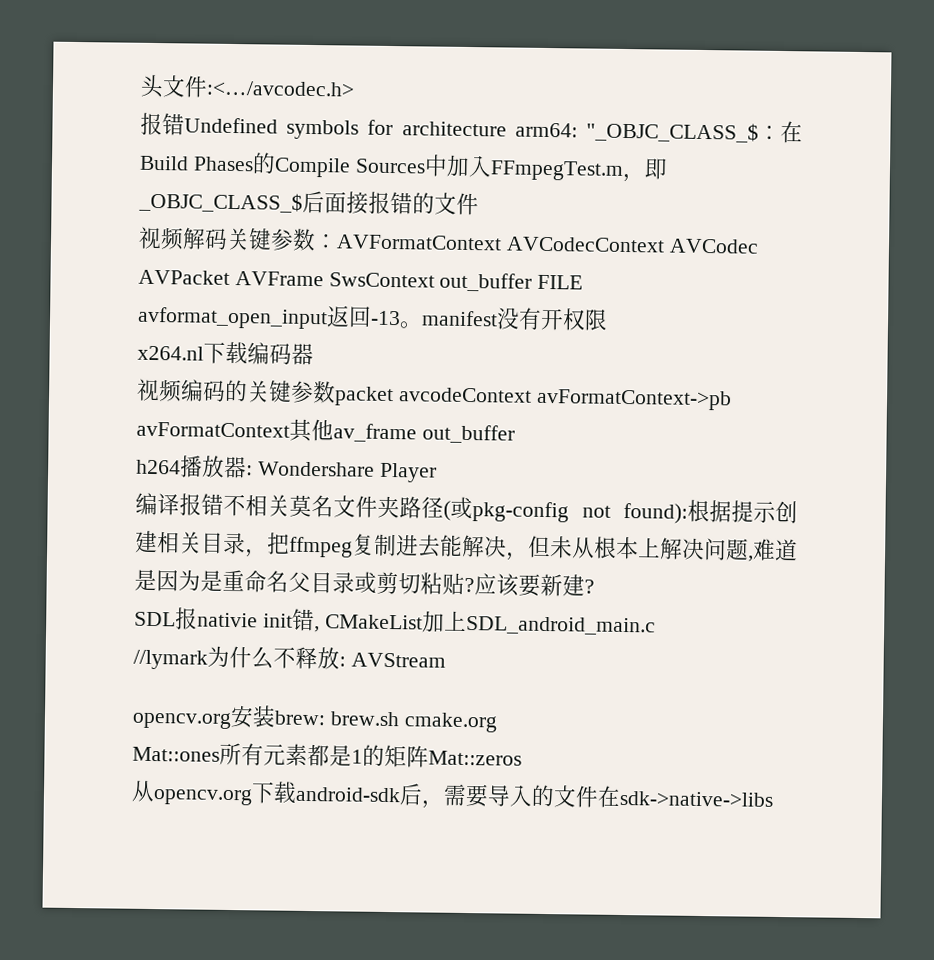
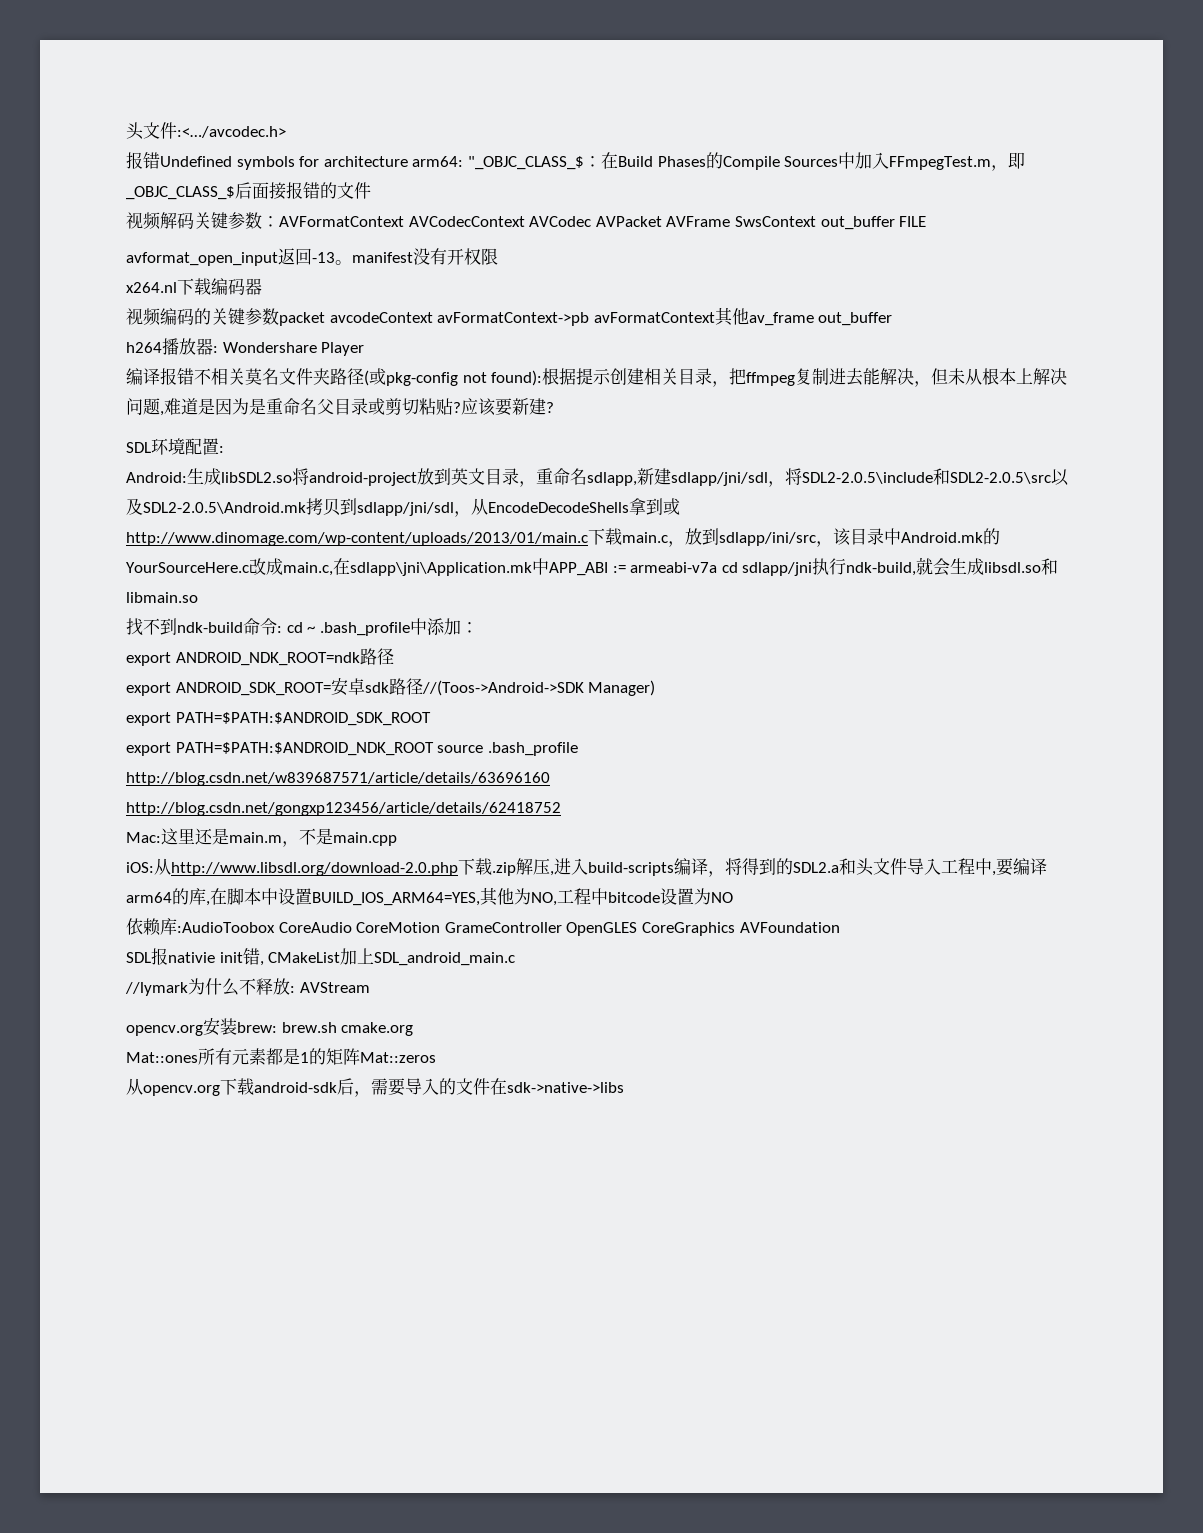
(595, 586) none -> [126,438,224,455] [126,468,1069,487] [126,498,680,517] [126,528,1000,547] [126,557,1059,576] [126,592,198,603] [126,618,478,636] [126,648,394,666] [126,678,656,696] [126,712,431,726] [126,742,578,756] [126,772,550,786] [126,802,561,816] [126,828,397,847] [126,858,1047,877] [126,887,733,906] [126,918,840,936] // SDL环境配置: // Android:生成libSDL2.so将android-project放到英文目录，重命名sdlapp,新建sdlapp/jni/sdl，将SDL2-2.0.5\include和SDL2-2.0.5\src以及SDL2-2.0.5\Android.mk拷贝到sdlapp/jni/sdl，从EncodeDecodeShells拿到或http://www.dinomage.com/wp-content/uploads/2013/01/main.c下载main.c，放到sdlapp/ini/src，该目录中Android.mk的YourSourceHere.c改成main.c,在sdlapp\jni\Application.mk中APP_ABI := armeabi-v7a cd sdlapp/jni执行ndk-build,就会生成libsdl.so和libmain.so // 找不到ndk-build命令: cd ~ .bash_profile中添加： // export ANDROID_NDK_ROOT=ndk路径 // export ANDROID_SDK_ROOT=安卓sdk路径//(Toos->Android->SDK Manager) // export PATH=$PATH:$ANDROID_SDK_ROOT // export PATH=$PATH:$ANDROID_NDK_ROOT source .bash_profile // http://blog.csdn.net/w839687571/article/details/63696160 // http://blog.csdn.net/gongxp123456/article/details/62418752 // Mac:这里还是main.m，不是main.cpp // iOS:从http://www.libsdl.org/download-2.0.php下载.zip解压,进入build-scripts编译，将得到的SDL2.a和头文件导入工程中,要编译arm64的库,在脚本中设置BUILD_IOS_ARM64=YES,其他为NO,工程中bitcode设置为NO // 依赖库:AudioToobox CoreAudio CoreMotion GrameController OpenGLES CoreGraphics AVFoundation

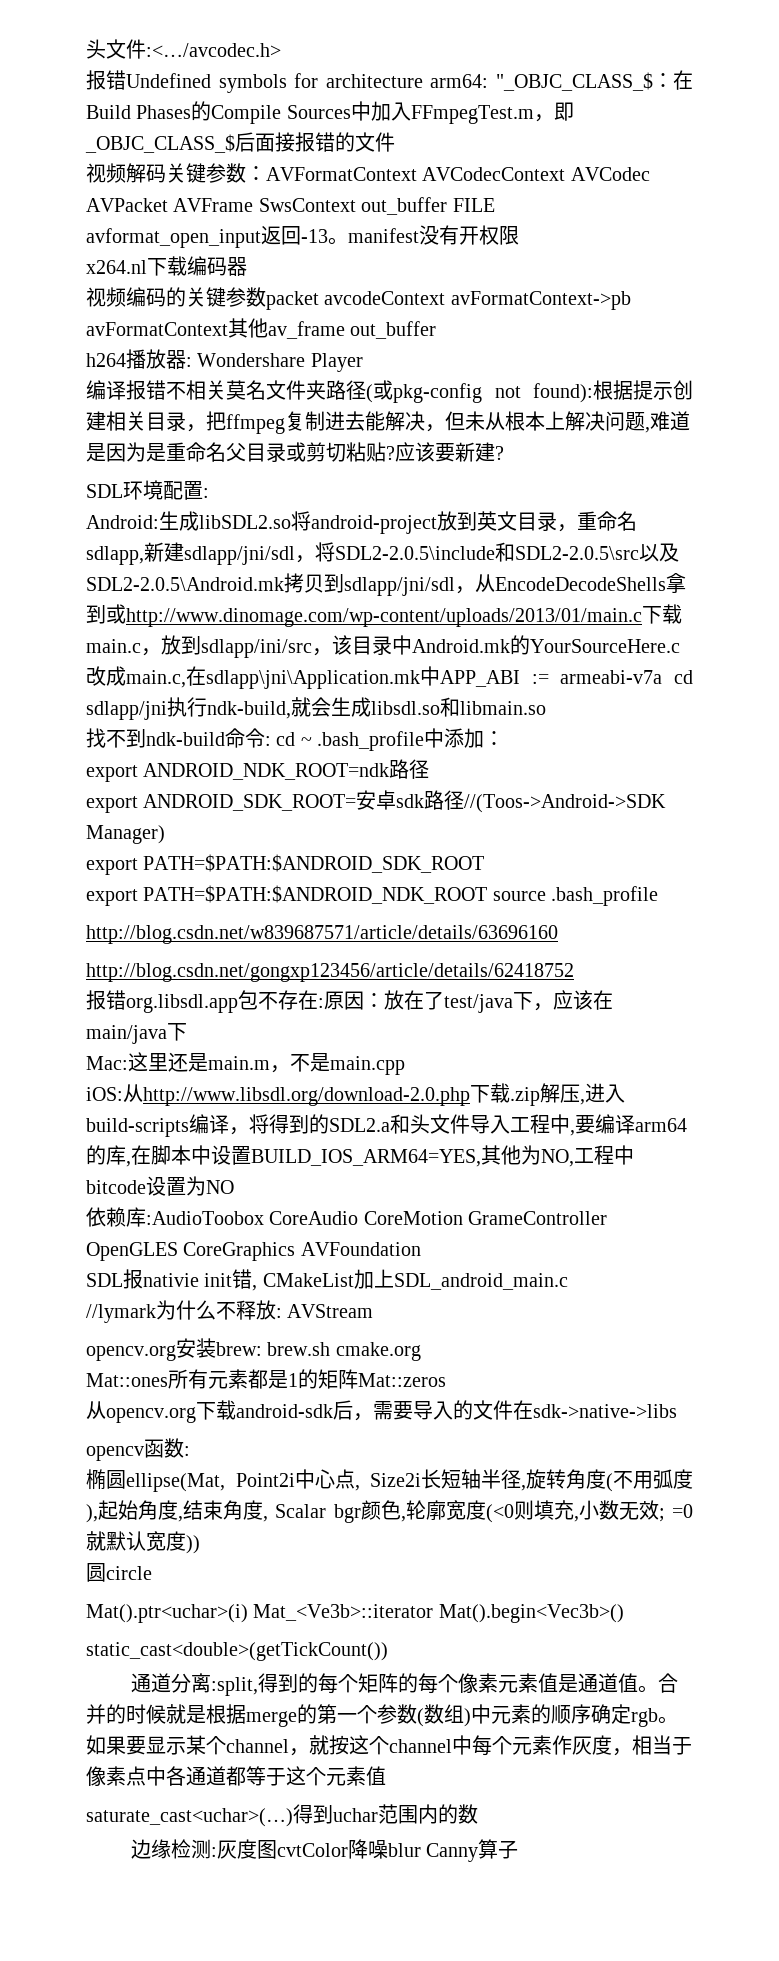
(561, 809) none -> [86,990,613,1013] [86,1023,187,1044] // 报错org.libsdl.app包不存在:原因：放在了test/java下，应该在main/java下
(624, 1087) none -> [86,1438,190,1461] [86,1469,693,1492] [86,1500,693,1523] [86,1531,200,1554] [86,1563,152,1582] [86,1604,624,1623] [86,1642,388,1661] [130,1673,678,1696] [86,1704,678,1727] [86,1735,692,1756] [86,1766,386,1786] [86,1804,478,1827] [130,1839,518,1862] // opencv函数: // 椭圆ellipse(Mat, Point2i中心点, Size2i长短轴半径,旋转角度(不用弧度),起始角度,结束角度, Scalar bgr颜色,轮廓宽度(<0则填充,小数无效; =0就默认宽度)) // 圆circle // Mat().ptr<uchar>(i) Mat_<Ve3b>::iterator Mat().begin<Vec3b>() // static_cast<double>(getTickCount()) // 通道分离:split,得到的每个矩阵的每个像素元素值是通道值。合并的时候就是根据merge的第一个参数(数组)中元素的顺序确定rgb。如果要显示某个channel，就按这个channel中每个元素作灰度，相当于像素点中各通道都等于这个元素值 // saturate_cast<uchar>(…)得到uchar范围内的数 // 边缘检测:灰度图cvtColor降噪blur Canny算子

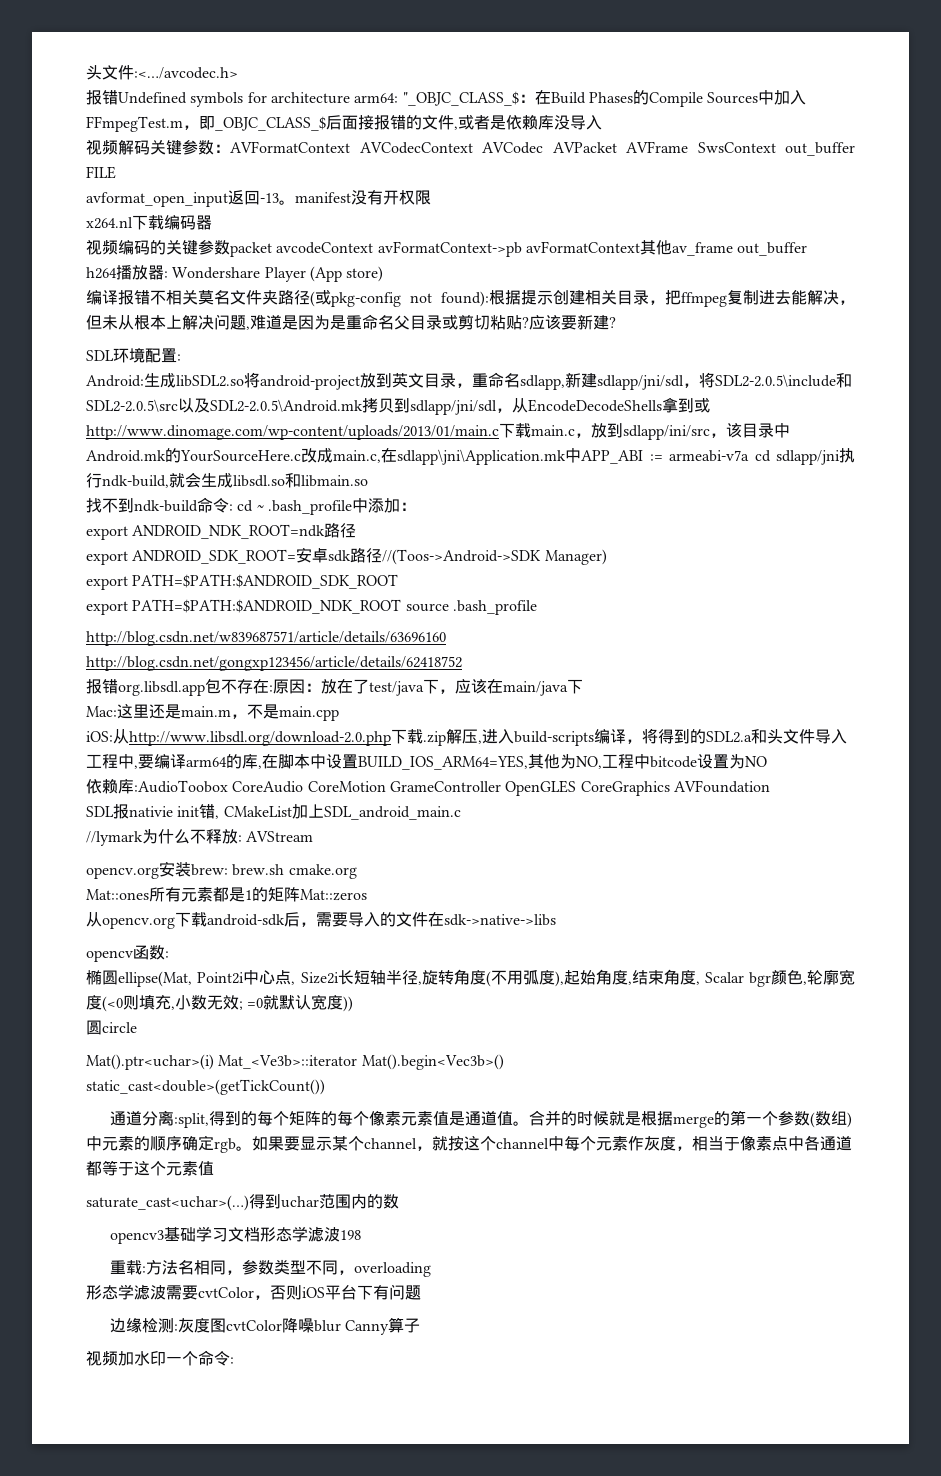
(395, 142) none -> [454,115,602,130] ,或者是依赖库没导入
(363, 362) none -> [309,266,384,282] (App store)
(478, 1814) none -> [109,1226,361,1244] [109,1259,431,1277] [86,1284,421,1300] // opencv3基础学习文档形态学滤波198 // 重载:方法名相同，参数类型不同，overloading // 形态学滤波需要cvtColor，否则iOS平台下有问题
(518, 1849) none -> [86,1350,234,1366] // 视频加水印一个命令:

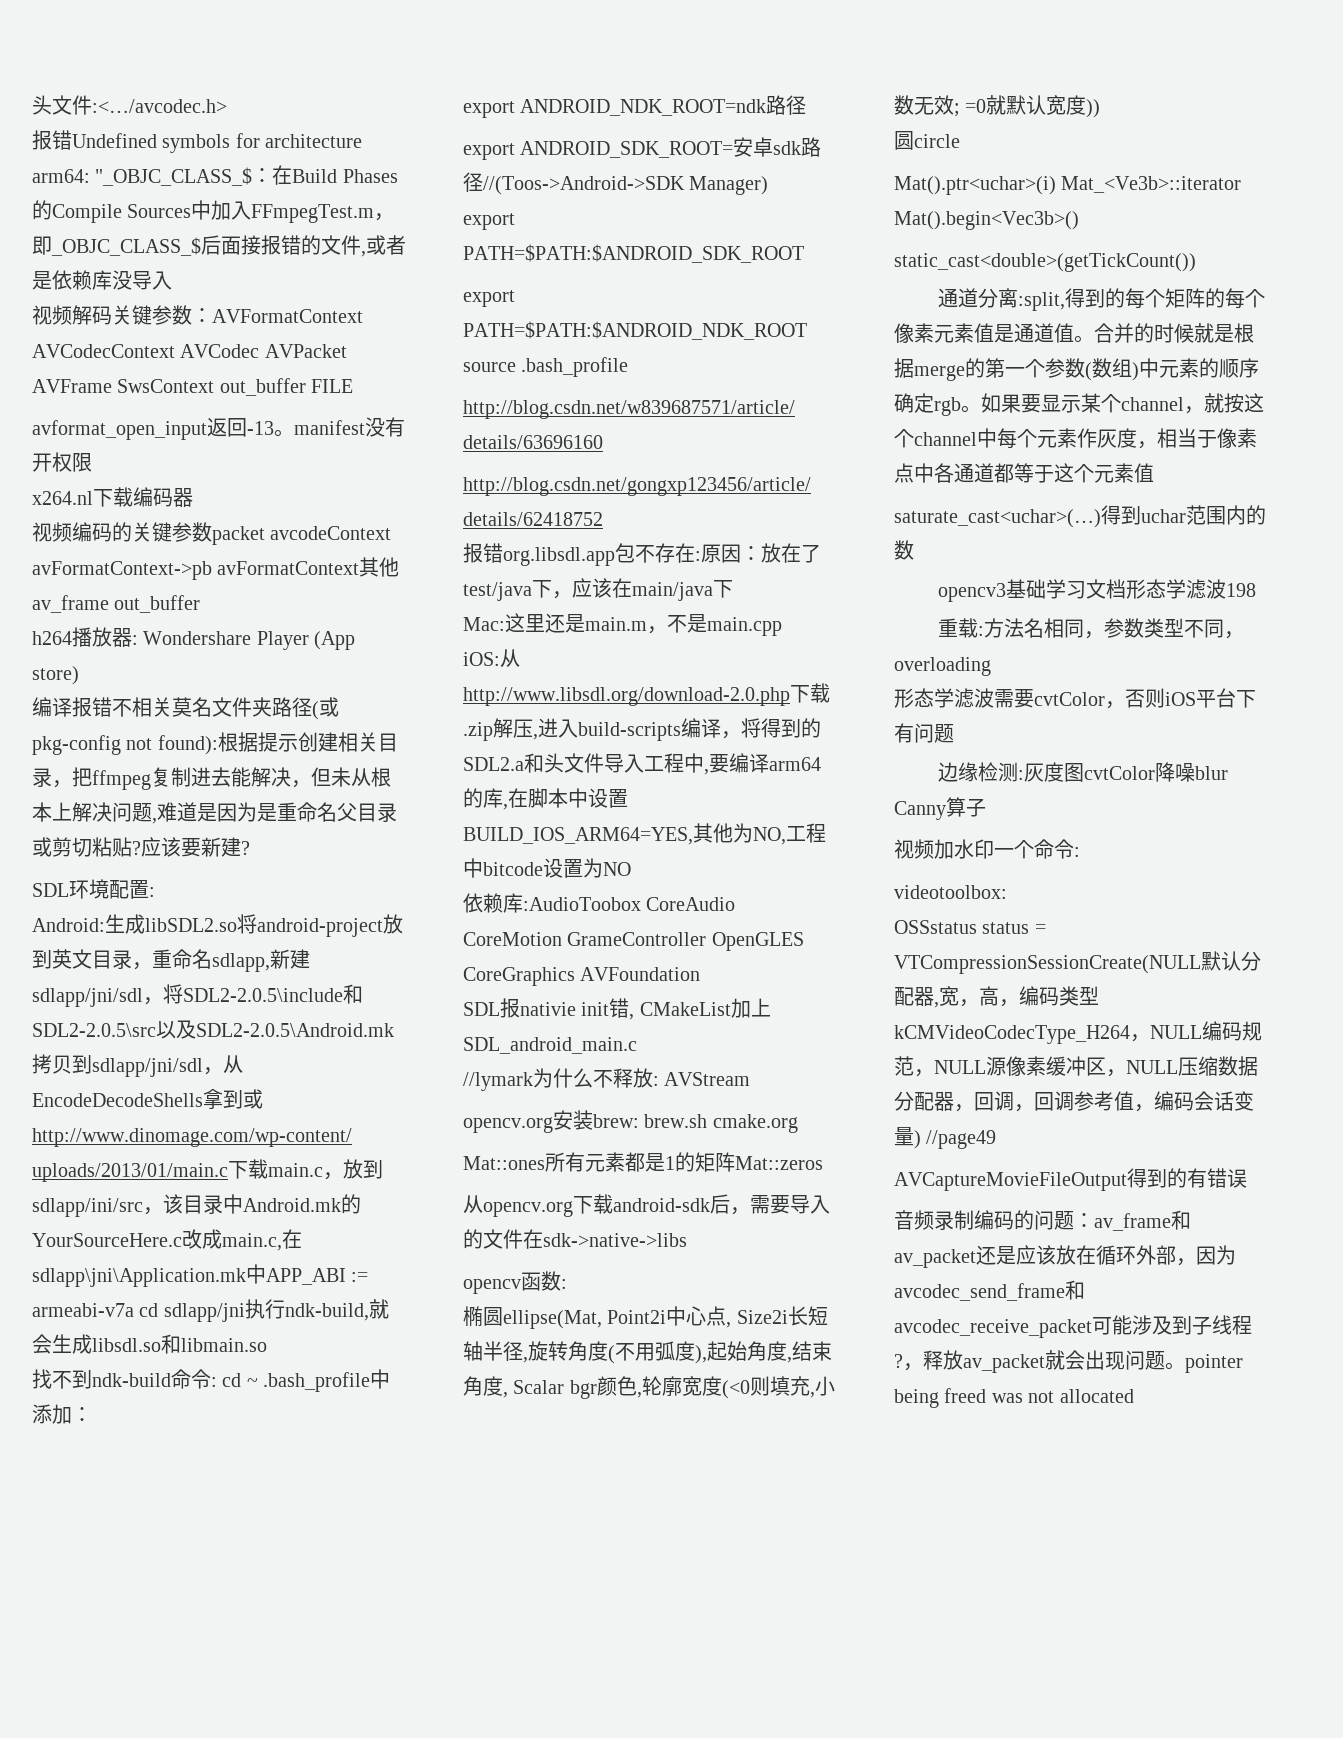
(234, 1360) none -> [894,885,1007,899] [894,920,1046,934] [894,951,1261,974] [894,986,1099,1008] [894,1021,1262,1044] [894,1056,1258,1077] [894,1091,1254,1112] [894,1127,997,1149] [894,1168,1247,1191] [894,1210,1191,1231] [894,1245,1236,1268] [894,1280,1085,1301] [894,1315,1252,1338] [894,1350,1243,1373] [894,1388,1134,1408] // videotoolbox: // OSSstatus status = VTCompressionSessionCreate(NULL默认分配器,宽，高，编码类型kCMVideoCodecType_H264，NULL编码规范，NULL源像素缓冲区，NULL压缩数据分配器，回调，回调参考值，编码会话变量) //page49 // AVCaptureMovieFileOutput得到的有错误 // 音频录制编码的问题：av_frame和av_packet还是应该放在循环外部，因为avcodec_send_frame和avcodec_receive_packet可能涉及到子线程?，释放av_packet就会出现问题。pointer being freed was not allocated

